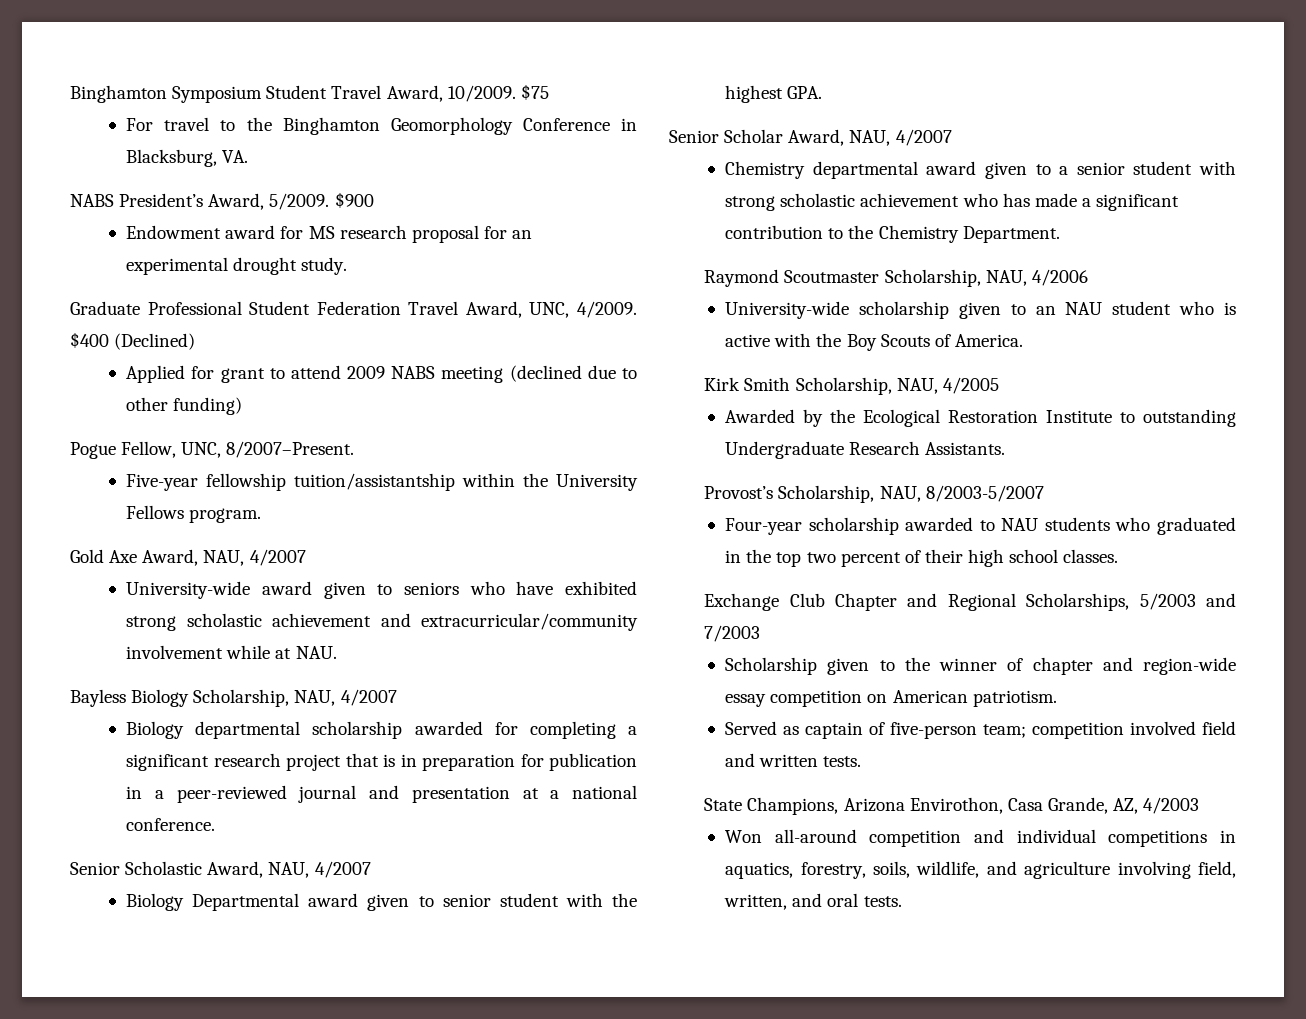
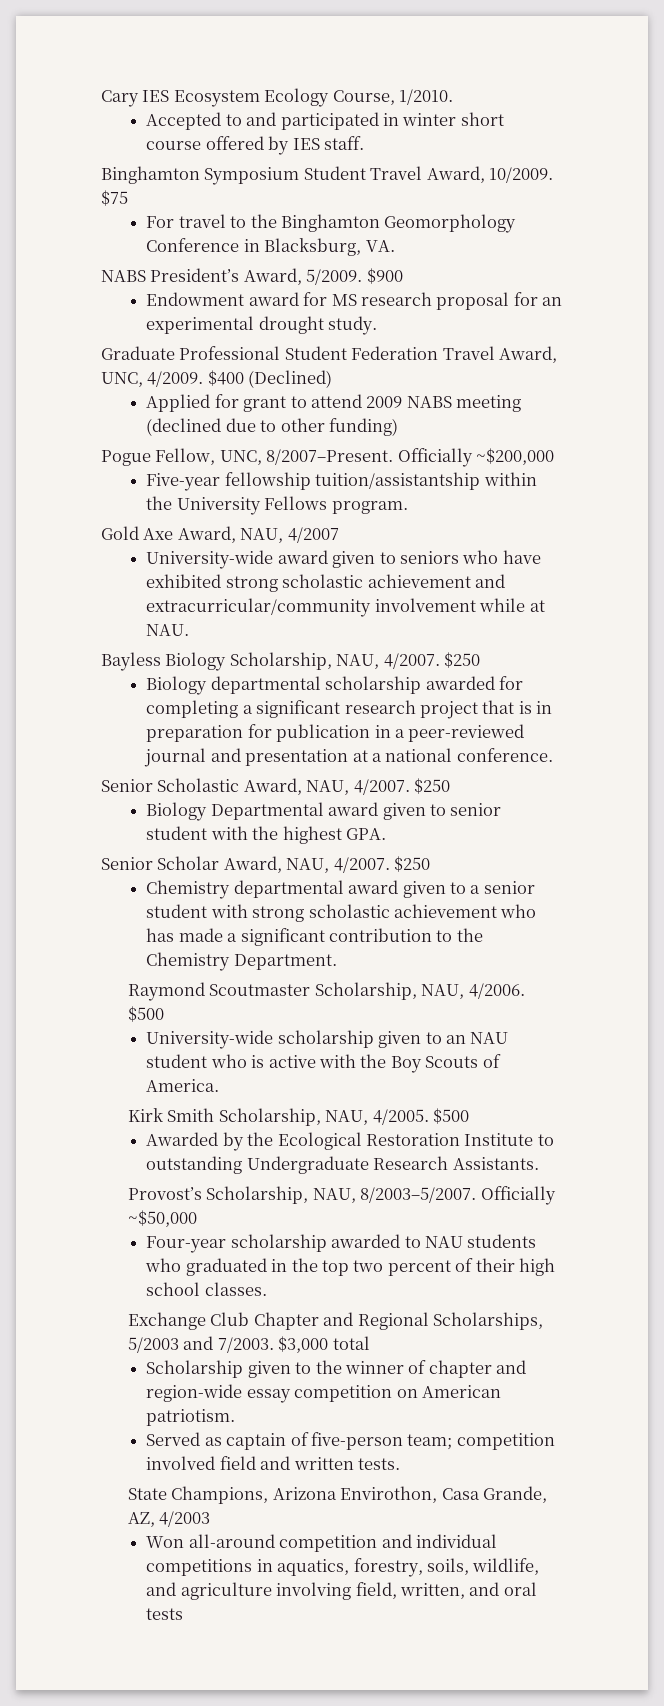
(70, 94) none -> [101,88,454,107] [146,112,504,130] [146,136,364,155] Cary IES Ecosystem Ecology Course, 1/2010. // Accepted to and participated in winter short course offered by IES staff. //
(355, 449) none -> [397,448,555,467] Officially ~$200,000
[340,689,397,706] 4/2007 -> [383,652,481,669] 4/2007. $250
[314,861,371,878] 4/2007 -> [353,778,451,795] 4/2007. $250
[895,129,952,146] 4/2007 -> [333,856,431,873] 4/2007. $250
[1031,269,1088,286] 4/2006 -> [468,983,525,999] [128,1006,165,1022] 4/2006. $500
[942,377,999,394] 4/2005 -> [372,1108,470,1125] 4/2005. $500
[925,485,1044,502] 8/2003-5/2007 -> [360,1186,556,1205] [128,1210,198,1227] 8/2003–5/2007. Officially ~$50,000
[704,625,761,642] 7/2003 -> [217,1336,370,1353] 7/2003. $3,000 total
[863,896,902,907] tests. -> [146,1608,184,1620] tests

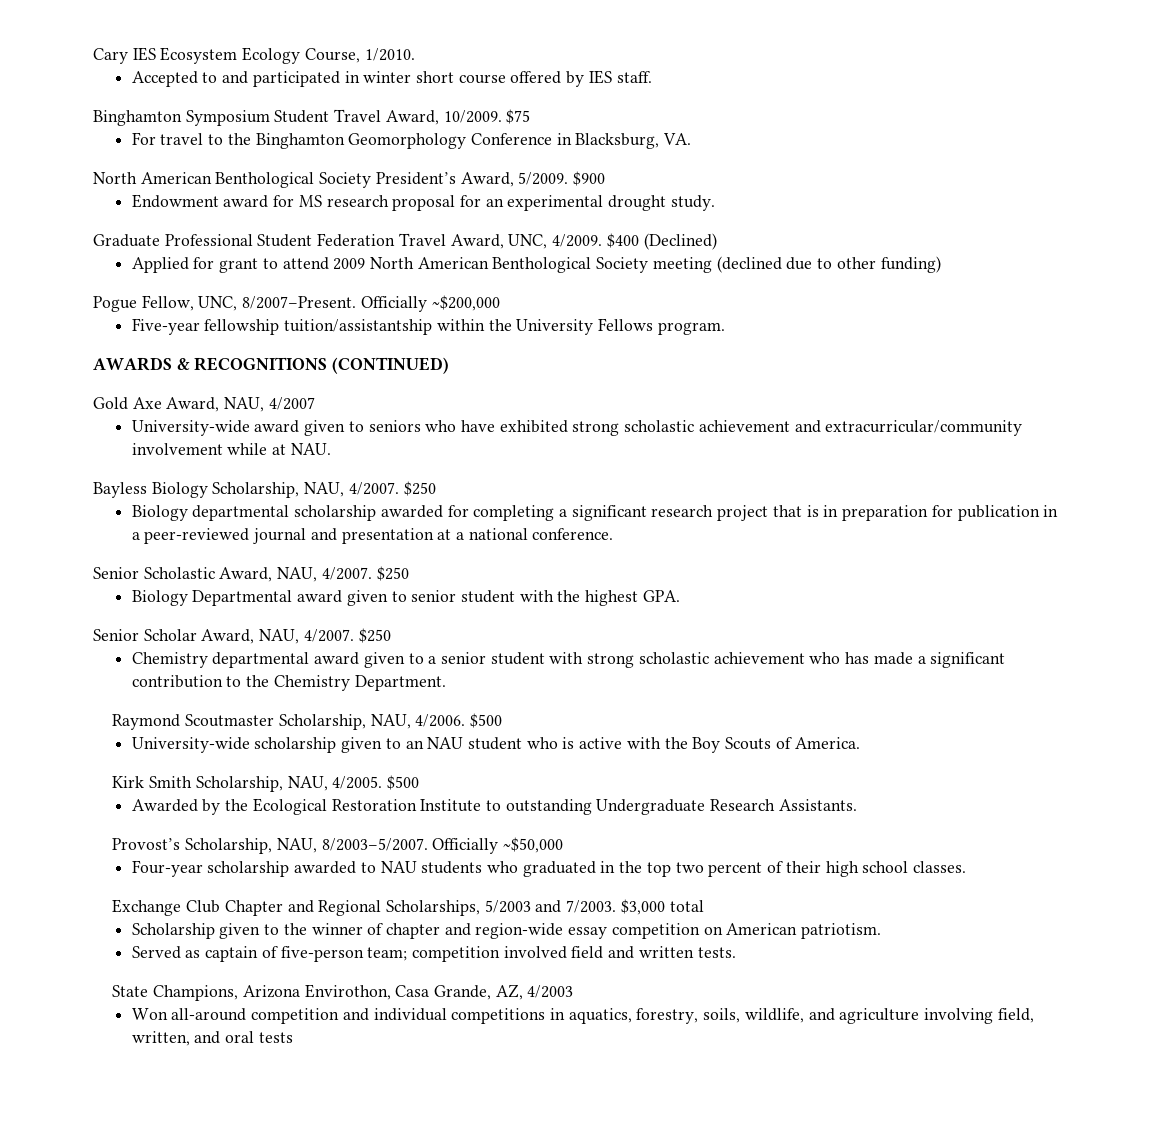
[101,270,146,282] NABS -> [93,172,372,188] North American Benthological Society
[406,396,452,408] NABS -> [369,257,649,273] North American Benthological Society
(408, 507) none -> [93,357,450,374] // AWARDS & RECOGNITIONS (CONTINUED)

